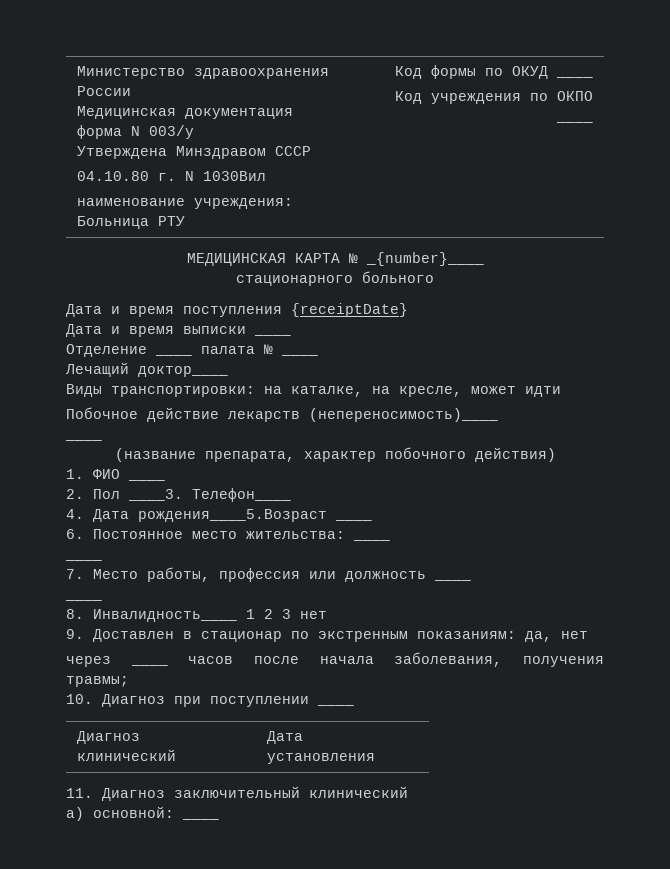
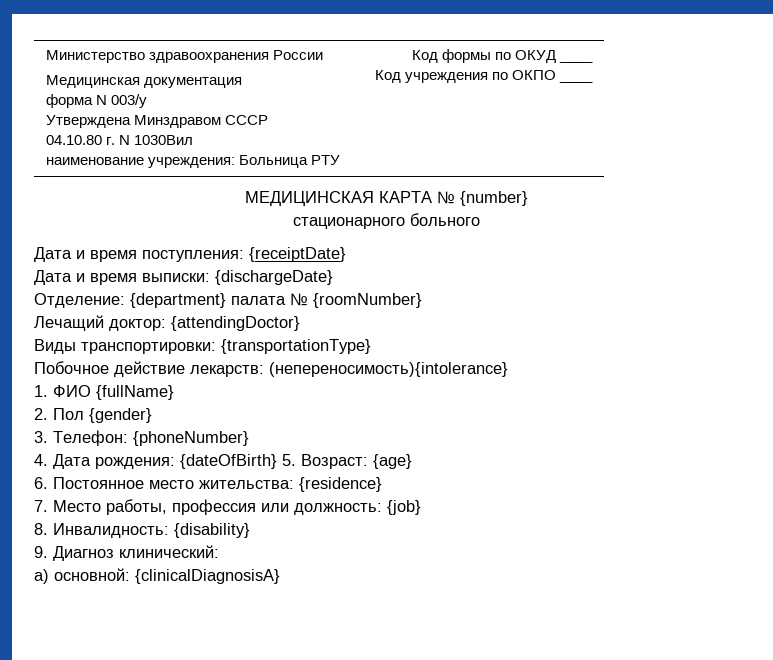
[365,252,484,266] _{number}____ -> [460,191,528,206] {number}
[183,306,282,317] поступления -> [142,250,244,262] поступления:
[183,326,246,334] [254,334,291,336] [66,344,192,357] выписки ____ // Отделение ____ -> [142,270,333,285] [34,293,226,308] выписки: {dischargeDate} // Отделение: {department}
[281,354,318,356] ____ -> [313,293,422,308] {roomNumber}
[138,366,228,377] доктор____ -> [109,316,300,331] доктор: {attendingDoctor}
[264,386,561,397] [66,407,498,422] [65,439,102,441] [114,447,556,462] на каталке, на кресле, может идти // Побочное действие лекарств (непереносимость)____ // ____ // (название препарата, характер побочного действия) -> [221,339,371,354] [34,361,508,377] {transportationType} // Побочное действие лекарств: (непереносимость){intolerance}
[128,479,165,481] ____ -> [96,385,174,400] {fullName}
[128,488,291,502] [66,509,372,522] ____3. Телефон____ // 4. Дата рождения____5.Возраст ____ -> [89,408,152,423] [34,430,249,446] [34,454,412,469] {gender} // 3. Телефон: {phoneNumber} // 4. Дата рождения: {dateOfBirth} 5. Возраст: {age}
[353,539,390,541] [65,559,102,561] ____ // ____ -> [299,477,382,492] {residence}
[345,571,471,582] [65,599,102,601] [66,609,327,622] [66,629,588,642] [66,656,168,667] [188,652,604,667] [66,676,129,687] [66,694,354,707] [77,731,141,744] [77,749,177,761] [267,731,304,744] [267,753,376,764] [66,786,408,801] должность ____ // ____ // 8. Инвалидность____ 1 2 3 нет // 9. Доставлен в стационар по экстренным показаниям: да, нет // через ____ часов после начала заболевания, получения травмы; // 10. Диагноз при поступлении ____ // Диагноз клинический | Дата установления // 11. Диагноз заключительный клинический -> [294,500,421,515] [34,523,250,538] [34,545,219,561] должность: {job} // 8. Инвалидность: {disability} // 9. Диагноз клинический:
[182,818,219,820] ____ -> [135,569,280,584] {clinicalDiagnosisA}

